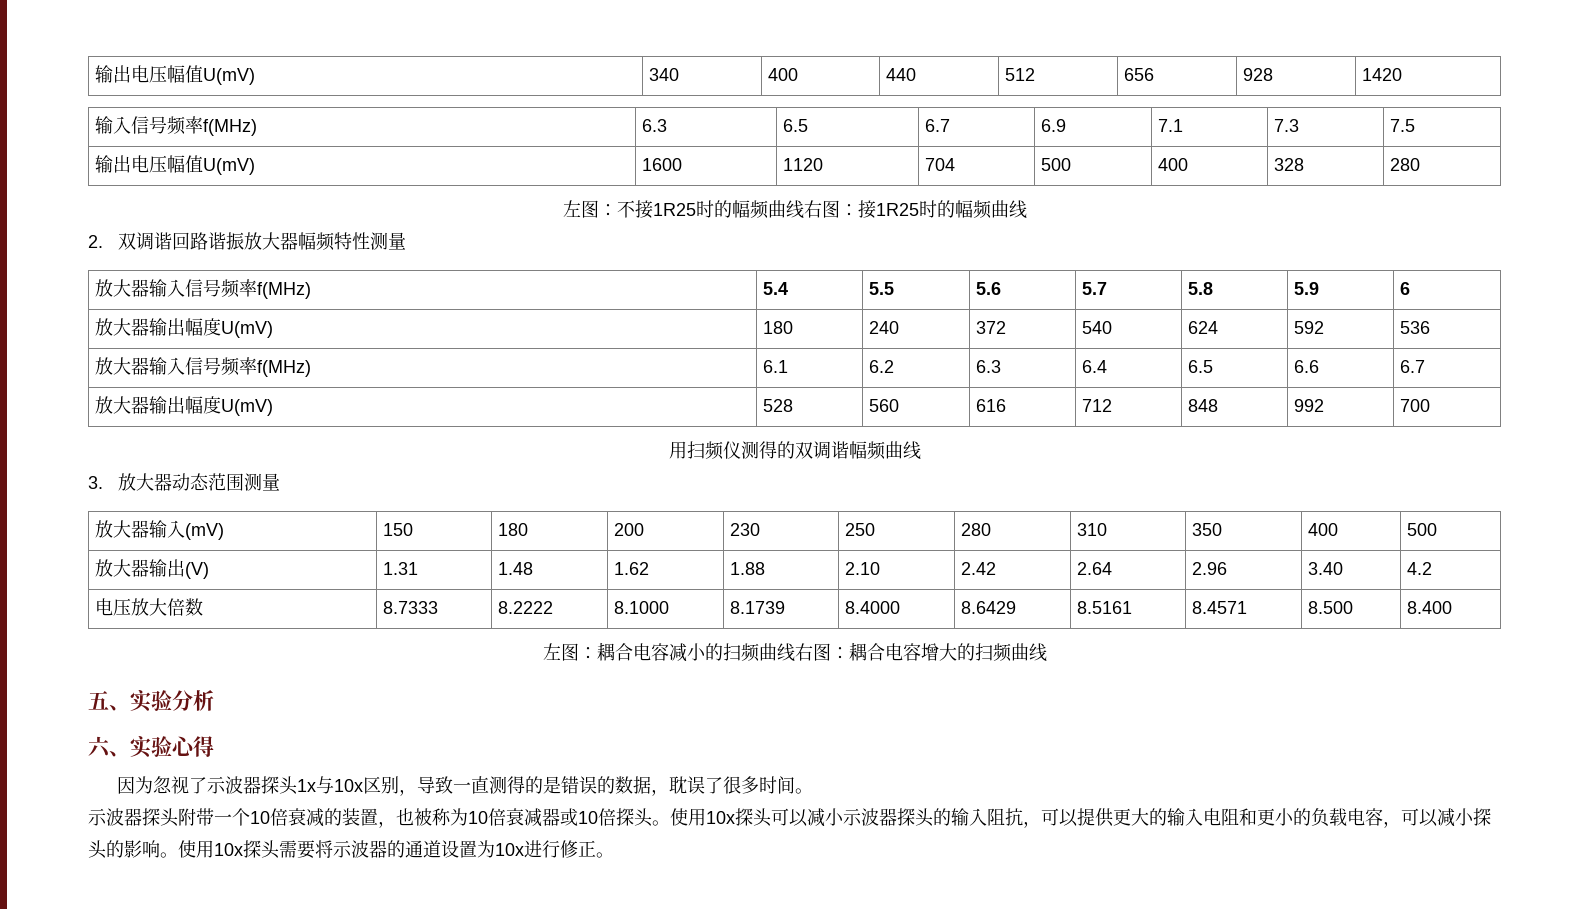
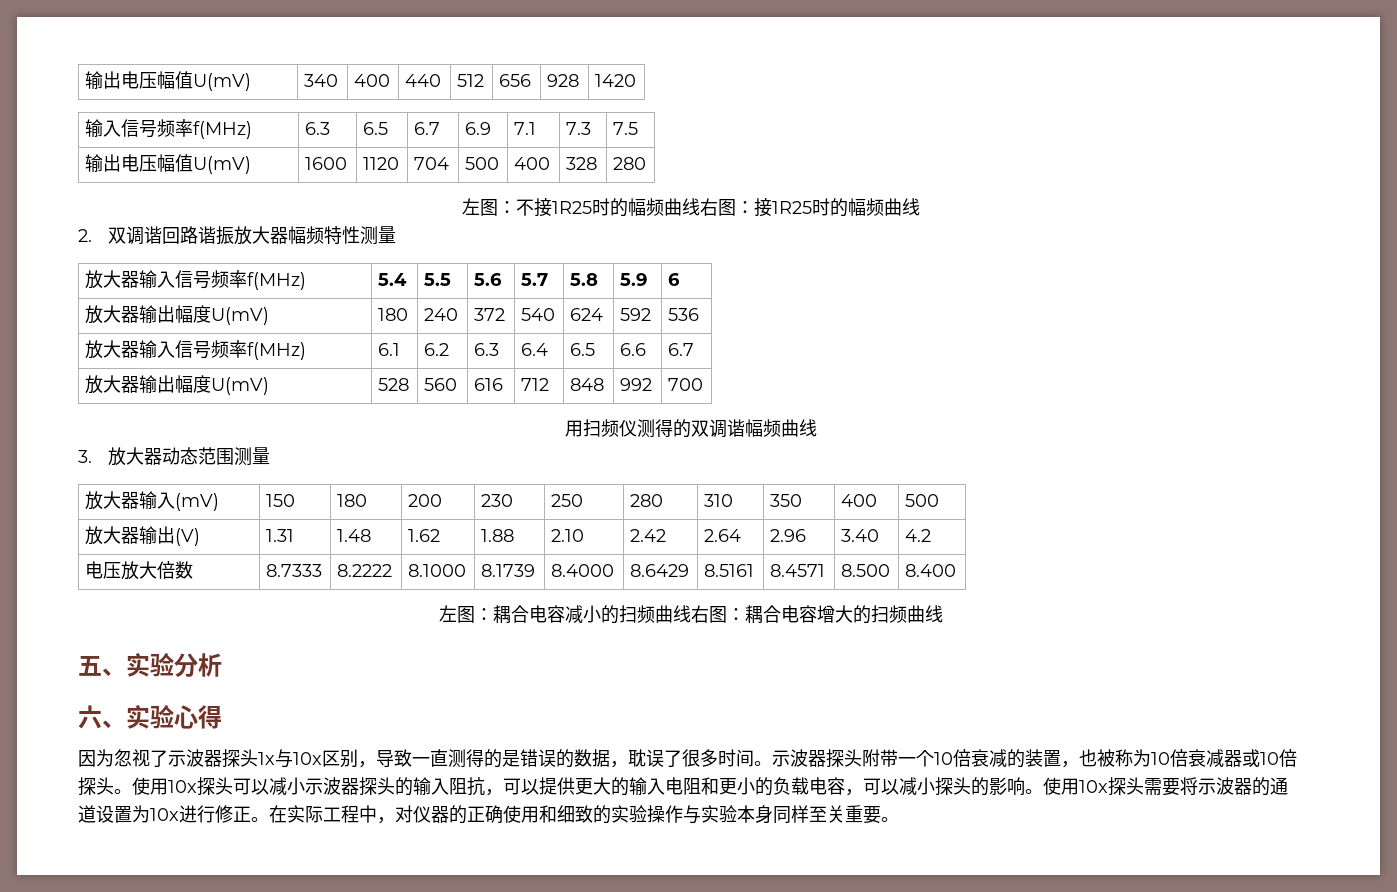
(813, 791) // -> (772, 763) none
(614, 855) none -> [269,805,899,824] 在实际工程中，对仪器的正确使用和细致的实验操作与实验本身同样至关重要。

